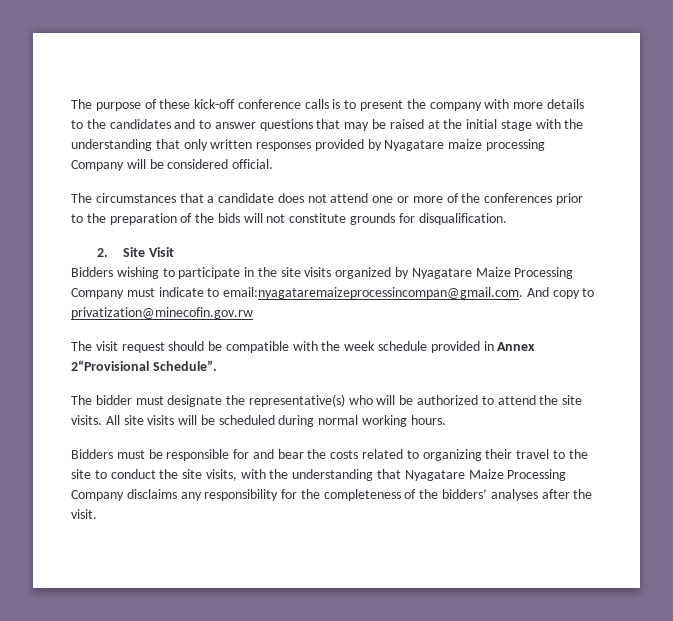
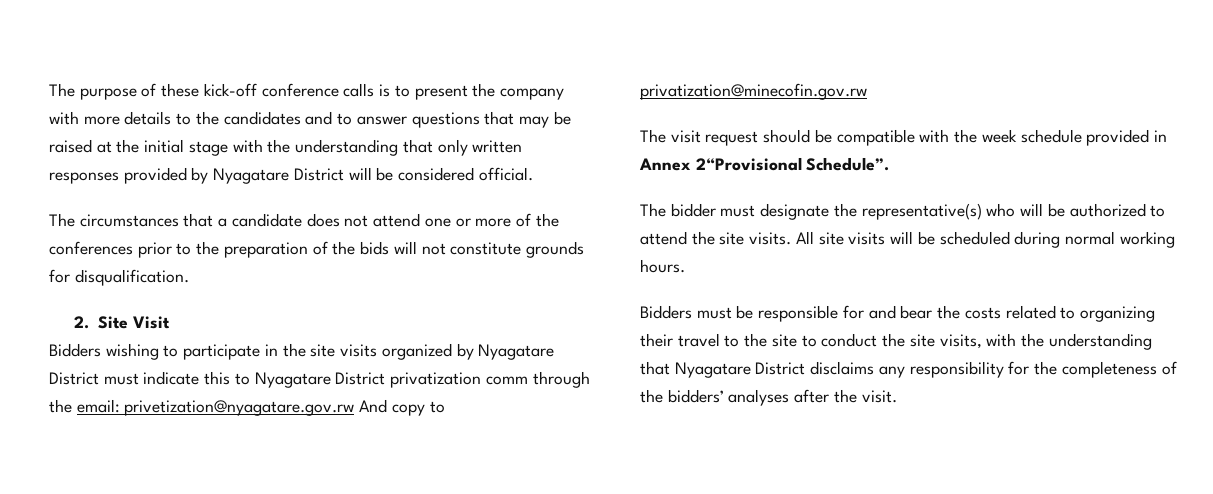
[448,139,546,151] [71,160,124,171] maize processing Company -> [293,168,344,181] District
[475,267,574,279] [71,287,524,299] Maize Processing Company must indicate to email:nyagataremaizeprocessincompan@gmail.com. -> [49,371,590,388] [49,399,355,416] District must indicate this to Nyagatare District privatization comm through the email: privetization@nyagatare.gov.rw
[468,469,567,481] [71,490,124,501] Maize Processing Company -> [755,362,806,375] District

